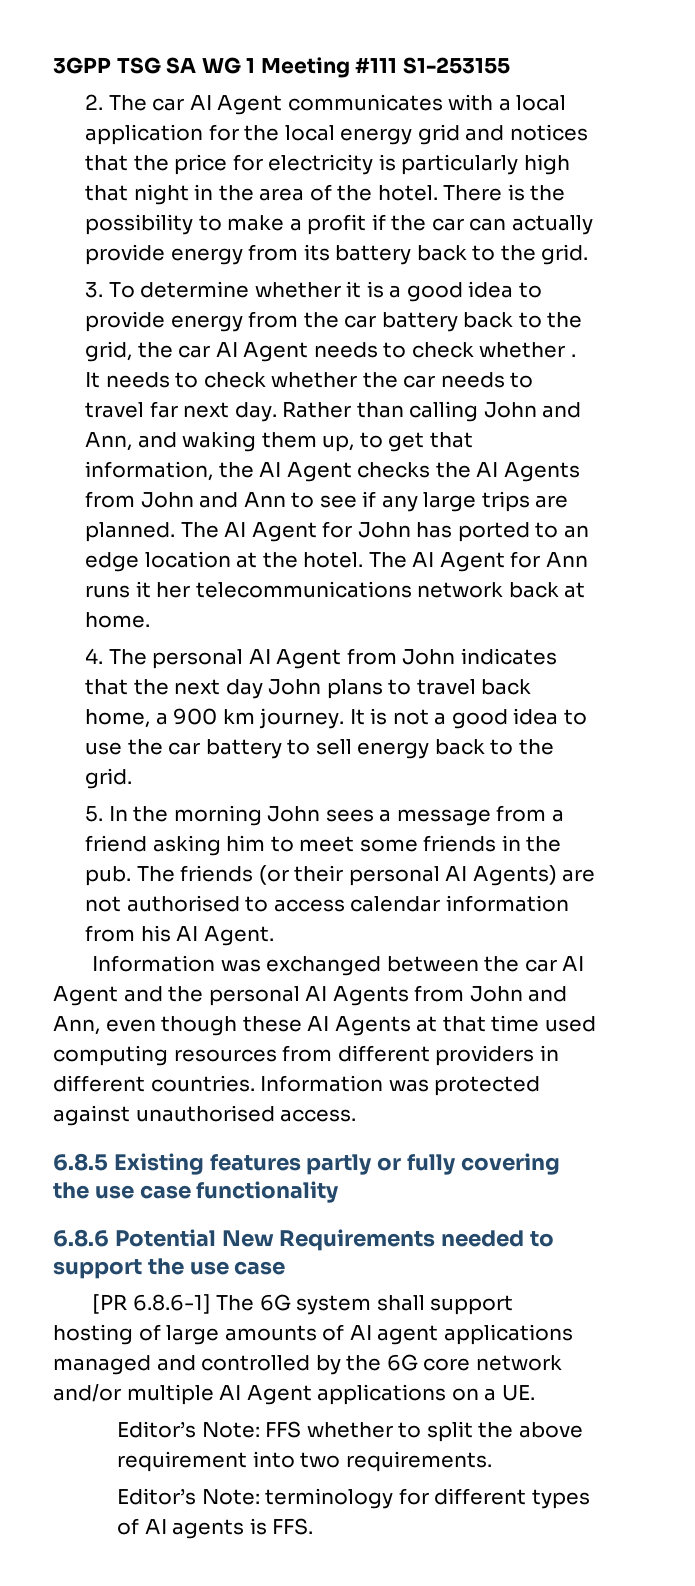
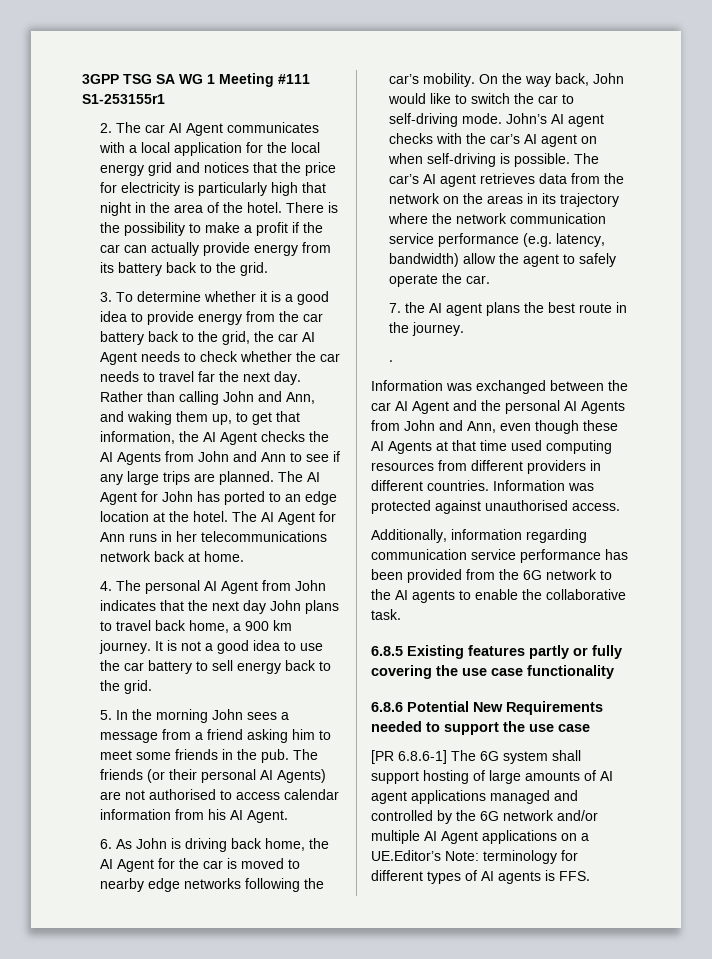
[402,57,510,74] S1-253155 -> [82,94,165,104] S1-253155r1
[570,354,576,357] [85,372,358,388] . It needs to check whether -> (292, 356) none
(178, 409) none -> [218,371,239,382] the
[135,581,151,598] it -> [160,531,172,542] in
(274, 936) none -> [99,838,329,852] [99,858,300,872] [99,878,324,892] [388,73,624,87] [387,93,574,104] [388,113,604,127] [388,133,597,147] [387,153,599,167] [388,173,624,187] [388,193,619,207] [387,213,606,224] [388,233,605,247] [388,253,616,267] [388,273,490,287] [388,302,627,316] [388,322,464,336] [388,360,393,362] // 6. As John is driving back home, the AI Agent for the car is moved to nearby edge networks following the car’s mobility. On the way back, John would like to switch the car to self-driving mode. John’s AI agent checks with the car’s AI agent on when self-driving is possible. The car’s AI agent retrieves data from the network on the areas in its trajectory where the network communication service performance (e.g. latency, bandwidth) allow the agent to safely operate the car. // 7. the AI agent plans the best route in the journey. // .
(357, 1115) none -> [371,529,587,543] [371,549,628,563] [371,569,612,583] [371,589,626,603] [371,609,401,620] // Additionally, information regarding communication service performance has been provided from the 6G network to the AI agents to enable the collaborative task.
[423,1358,471,1371] core -> (499, 816) none
[501,1385,535,1401] [117,1421,583,1442] [117,1451,492,1472] [117,1488,197,1505] UE. // Editor’s Note: FFS whether to split the above requirement into two requirements. // Editor’s -> [371,850,441,861] UE.Editor’s

